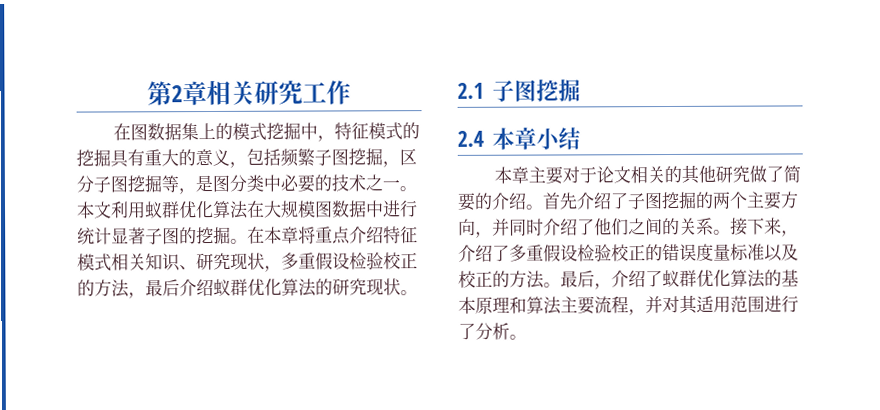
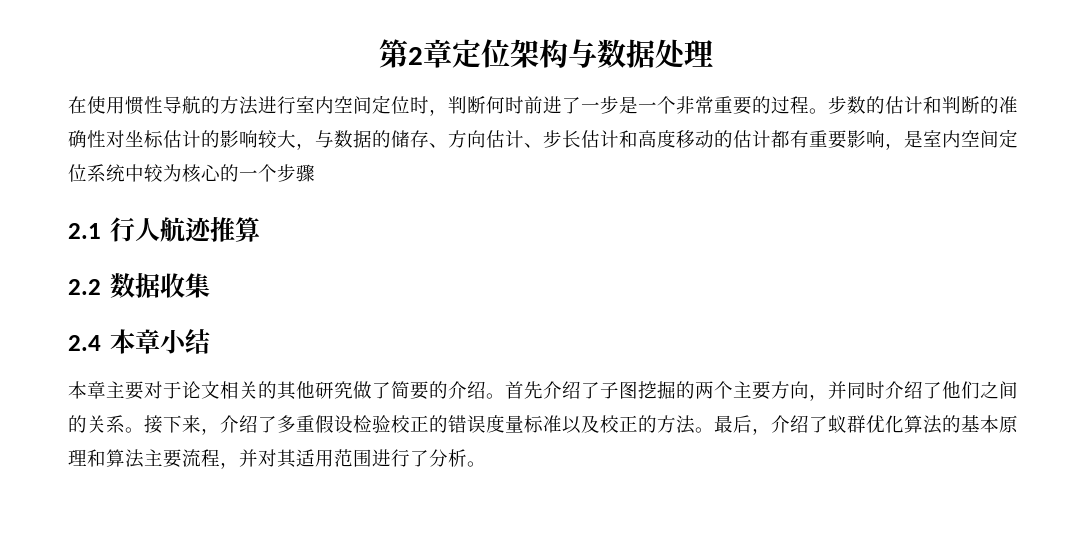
[206,80,351,106] [112,122,420,142] [76,148,417,168] [76,174,417,195] [76,200,418,219] [77,226,418,245] [77,252,418,272] [77,278,418,299] [457,79,581,102] 相关研究工作 // 在图数据集上的模式挖掘中，特征模式的挖掘具有重大的意义，包括频繁子图挖掘，区分子图挖掘等，是图分类中必要的技术之一。本文利用蚁群优化算法在大规模图数据中进行统计显著子图的挖掘。在本章将重点介绍特征模式相关知识、研究现状，多重假设检验校正的方法，最后介绍蚁群优化算法的研究现状。 // 2.1子图挖掘 -> [451,39,713,68] [68,95,1018,116] [68,129,1018,150] [68,164,315,183] [68,217,261,242] [68,273,211,298] 定位架构与数据处理 // 在使用惯性导航的方法进行室内空间定位时，判断何时前进了一步是一个非常重要的过程。步数的估计和判断的准确性对坐标估计的影响较大，与数据的储存、方向估计、步长估计和高度移动的估计都有重要影响，是室内空间定位系统中较为核心的一个步骤 // 2.1行人航迹推算 // 2.2数据收集

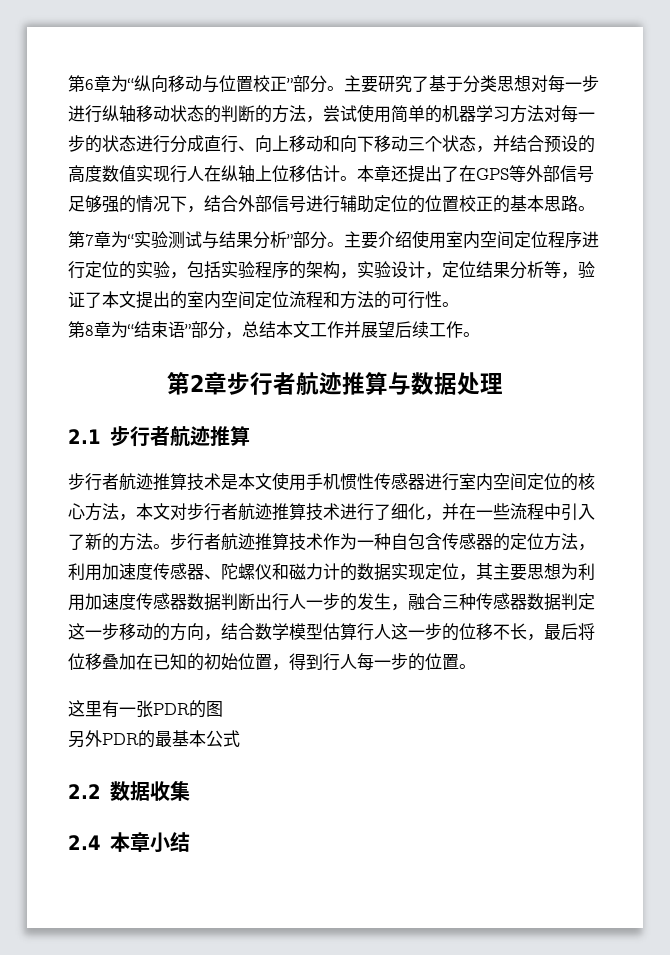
[378,39,713,68] [68,95,1018,116] [68,129,1018,150] [68,164,315,183] [68,217,261,242] 第2章定位架构与数据处理 // 在使用惯性导航的方法进行室内空间定位时，判断何时前进了一步是一个非常重要的过程。步数的估计和判断的准确性对坐标估计的影响较大，与数据的储存、方向估计、步长估计和高度移动的估计都有重要影响，是室内空间定位系统中较为核心的一个步骤 // 2.1行人航迹推算 -> [68,75,599,93] [68,104,595,123] [68,135,595,153] [68,165,594,183] [68,195,595,213] [68,230,599,249] [68,261,595,279] [68,291,459,309] [68,321,480,339] [167,372,503,395] [68,426,250,447] [68,472,595,491] [68,503,595,521] [68,533,595,551] [68,563,595,581] [68,593,595,611] [68,623,595,641] [68,653,476,671] [68,700,223,718] [68,730,240,748] 第6章为“纵向移动与位置校正”部分。主要研究了基于分类思想对每一步进行纵轴移动状态的判断的方法，尝试使用简单的机器学习方法对每一步的状态进行分成直行、向上移动和向下移动三个状态，并结合预设的高度数值实现行人在纵轴上位移估计。本章还提出了在GPS等外部信号足够强的情况下，结合外部信号进行辅助定位的位置校正的基本思路。 // 第7章为“实验测试与结果分析”部分。主要介绍使用室内空间定位程序进行定位的实验，包括实验程序的架构，实验设计，定位结果分析等，验证了本文提出的室内空间定位流程和方法的可行性。 // 第8章为“结束语”部分，总结本文工作并展望后续工作。 // 第2章步行者航迹推算与数据处理 // 2.1步行者航迹推算 // 步行者航迹推算技术是本文使用手机惯性传感器进行室内空间定位的核心方法，本文对步行者航迹推算技术进行了细化，并在一些流程中引入了新的方法。步行者航迹推算技术作为一种自包含传感器的定位方法，利用加速度传感器、陀螺仪和磁力计的数据实现定位，其主要思想为利用加速度传感器数据判断出行人一步的发生，融合三种传感器数据判定这一步移动的方向，结合数学模型估算行人这一步的位移不长，最后将位移叠加在已知的初始位置，得到行人每一步的位置。 // 这里有一张PDR的图 // 另外PDR的最基本公式
[68,381,1018,401] [68,415,1018,435] [68,449,486,469] // 本章主要对于论文相关的其他研究做了简要的介绍。首先介绍了子图挖掘的两个主要方向，并同时介绍了他们之间的关系。接下来，介绍了多重假设检验校正的错误度量标准以及校正的方法。最后，介绍了蚁群优化算法的基本原理和算法主要流程，并对其适用范围进行了分析。 -> (190, 842) none

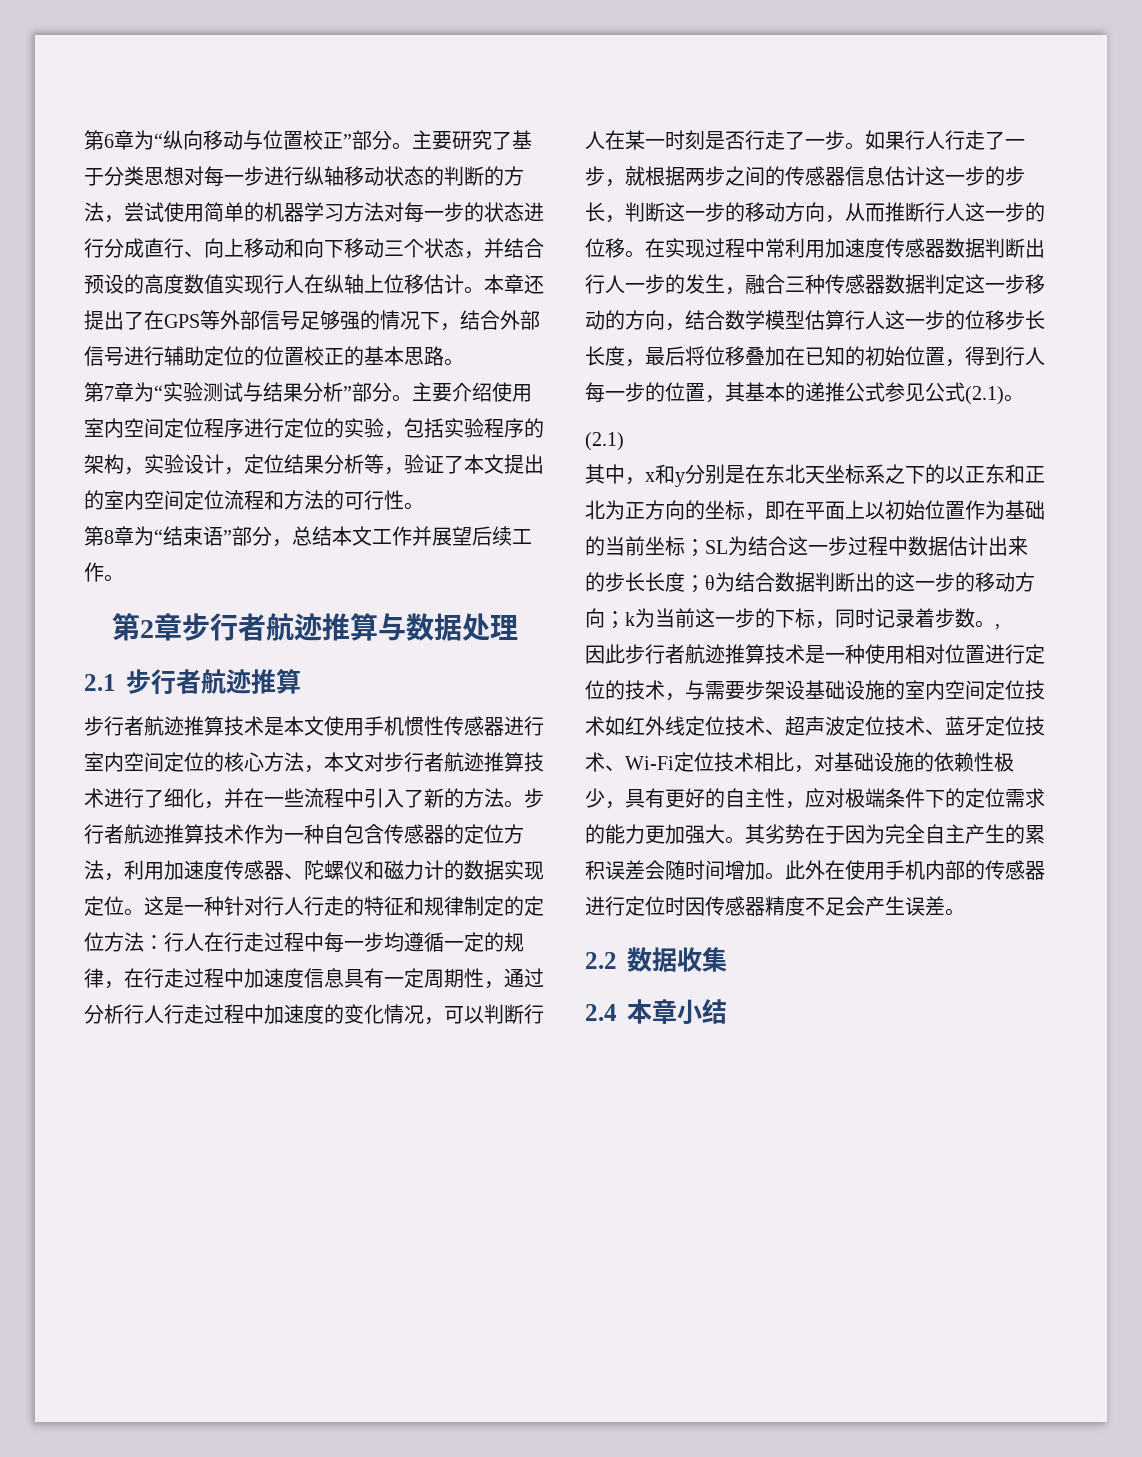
[459,563,578,581] ，其主要思想为 -> [124,896,544,916] [84,932,524,953] [84,968,544,989] [84,1004,544,1025] [585,130,1025,150] [585,166,1025,187] [585,202,1045,223] [585,238,785,258] 。这是一种针对行人行走的特征和规律制定的定位方法：行人在行走过程中每一步均遵循一定的规律，在行走过程中加速度信息具有一定周期性，通过分析行人行走过程中加速度的变化情况，可以判断行人在某一时刻是否行走了一步。如果行人行走了一步，就根据两步之间的传感器信息估计这一步的步长，判断这一步的移动方向，从而推断行人这一步的位移。在实现过程中常
[493,623,527,640] 不长 -> [1005,310,1045,330] [585,346,625,366] 步长长度
[459,664,476,669] [68,700,223,718] [68,730,240,748] 。 // 这里有一张PDR的图 // 另外PDR的最基本公式 -> [705,382,1024,405] [585,432,624,451] [585,464,1045,487] [585,500,1045,521] [585,536,1028,557] [585,572,1035,593] [585,608,1000,630] [585,644,1045,664] [585,680,1045,701] [585,716,1045,736] [585,752,1014,773] [585,788,1045,809] [585,824,1045,844] [585,860,1045,880] [585,896,965,916] ，其基本的递推公式参见公式(2.1)。 // (2.1) // 其中，x和y分别是在东北天坐标系之下的以正东和正北为正方向的坐标，即在平面上以初始位置作为基础的当前坐标；SL为结合这一步过程中数据估计出来的步长长度；θ为结合数据判断出的这一步的移动方向；k为当前这一步的下标，同时记录着步数。, // 因此步行者航迹推算技术是一种使用相对位置进行定位的技术，与需要步架设基础设施的室内空间定位技术如红外线定位技术、超声波定位技术、蓝牙定位技术、Wi-Fi定位技术相比，对基础设施的依赖性极少，具有更好的自主性，应对极端条件下的定位需求的能力更加强大。其劣势在于因为完全自主产生的累积误差会随时间增加。此外在使用手机内部的传感器进行定位时因传感器精度不足会产生误差。

